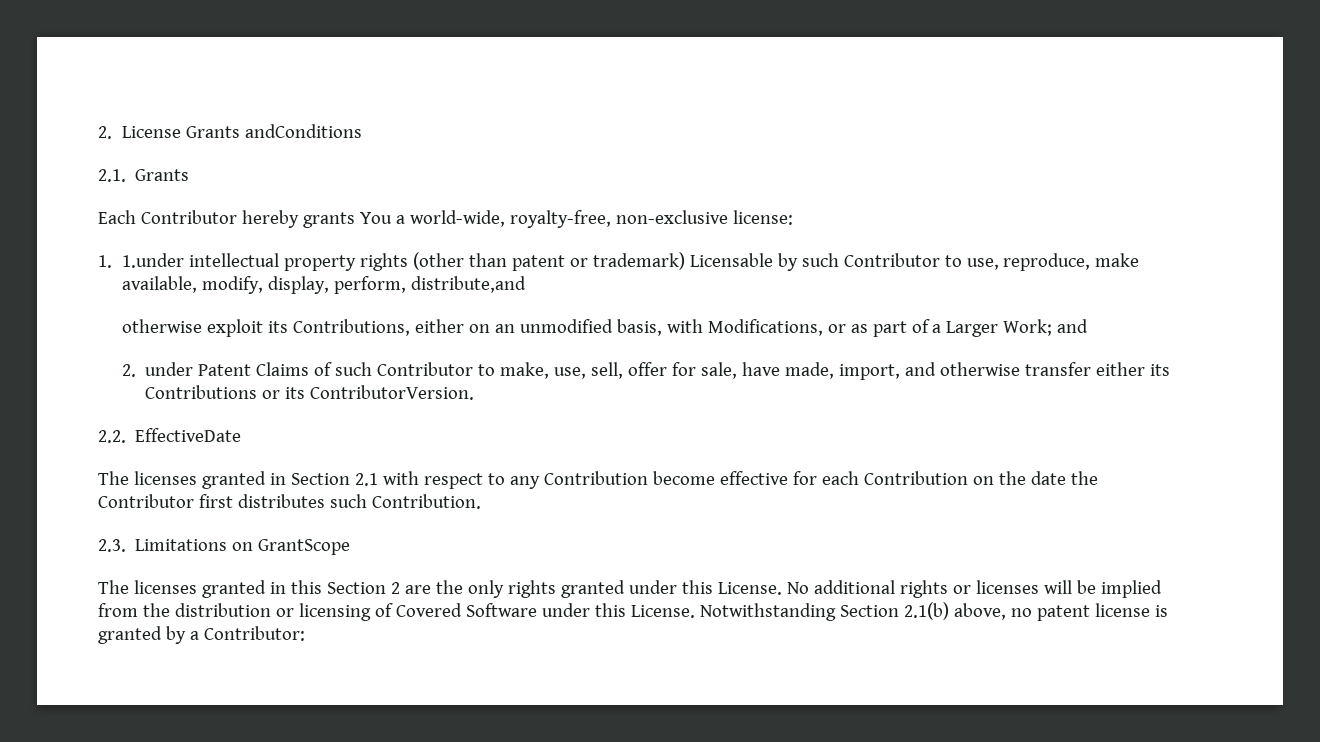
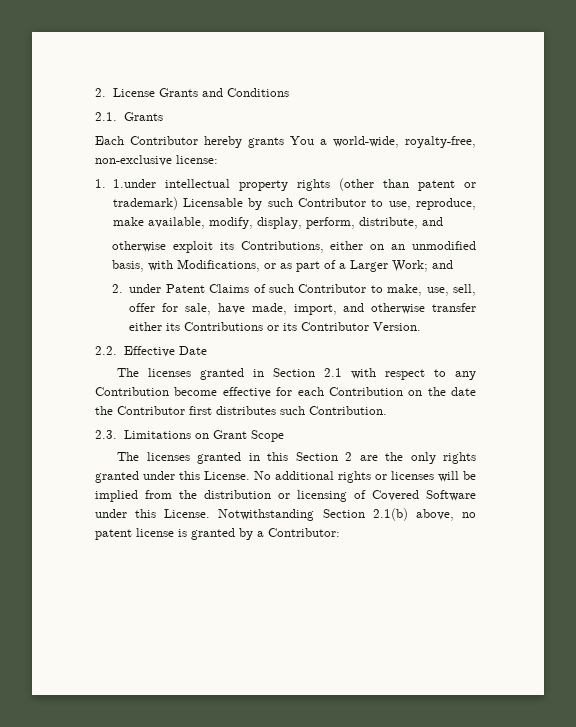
[244,124,362,138] andConditions -> [201,88,289,97] and Conditions
[410,276,526,293] distribute,and -> [358,217,443,229] distribute, and
[310,385,475,400] ContributorVersion. -> [301,322,422,331] Contributor Version.
[135,428,242,442] EffectiveDate -> [123,346,207,357] Effective Date
[258,539,351,555] GrantScope -> [212,430,284,442] Grant Scope

